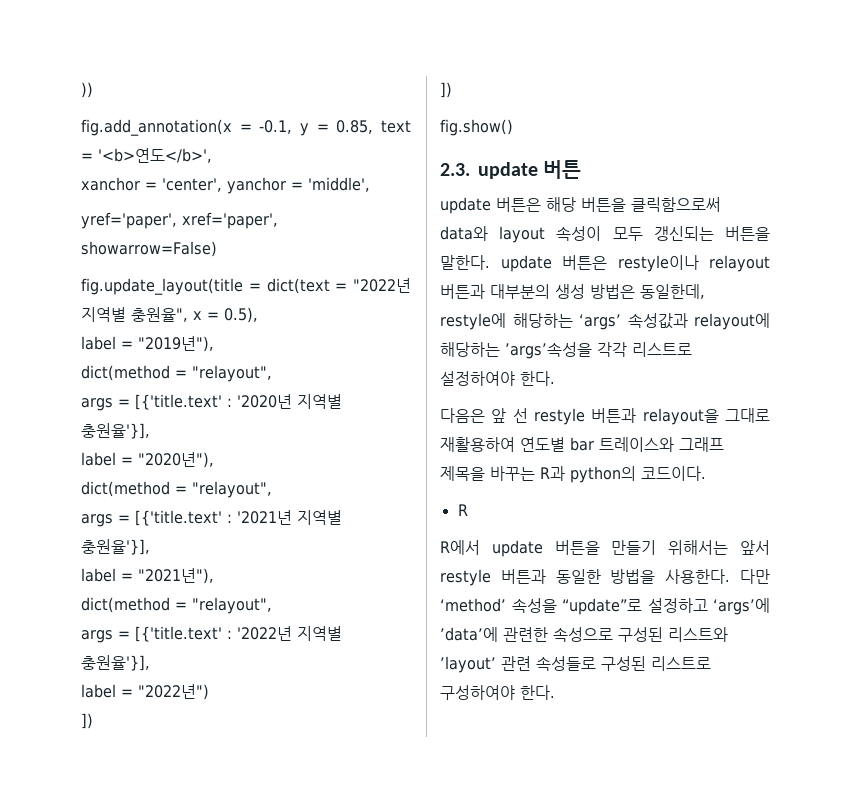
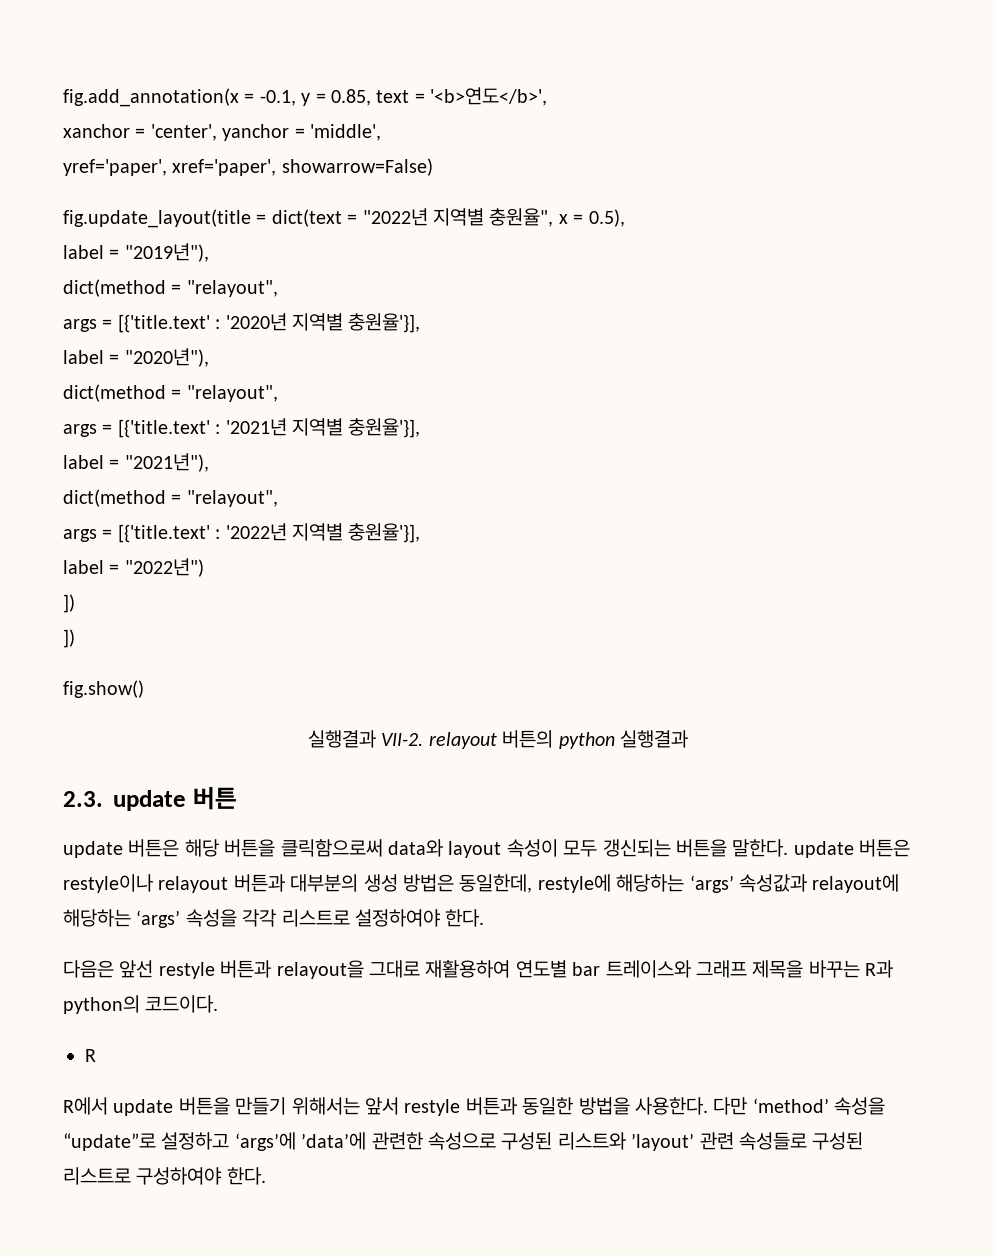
[81,82,93,98] )) // -> (63, 97) none
(513, 127) none -> [308,730,688,749] // 실행결과 VII-2. relayout 버튼의 python 실행결과
[505,342,592,359] ’args’속성을 -> [136,909,237,928] ‘args’ 속성을
[491,408,528,423] 앞 선 -> [119,960,154,978] 앞선

